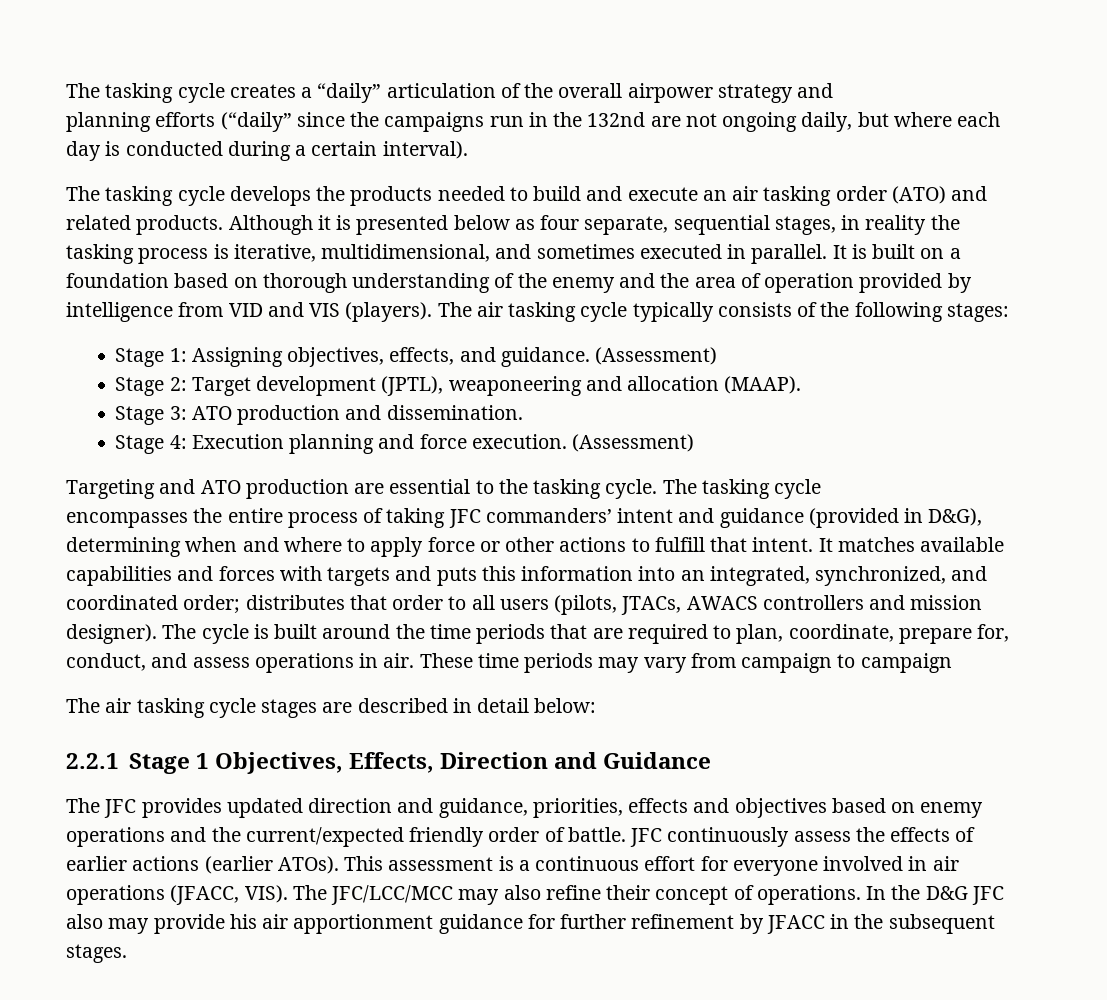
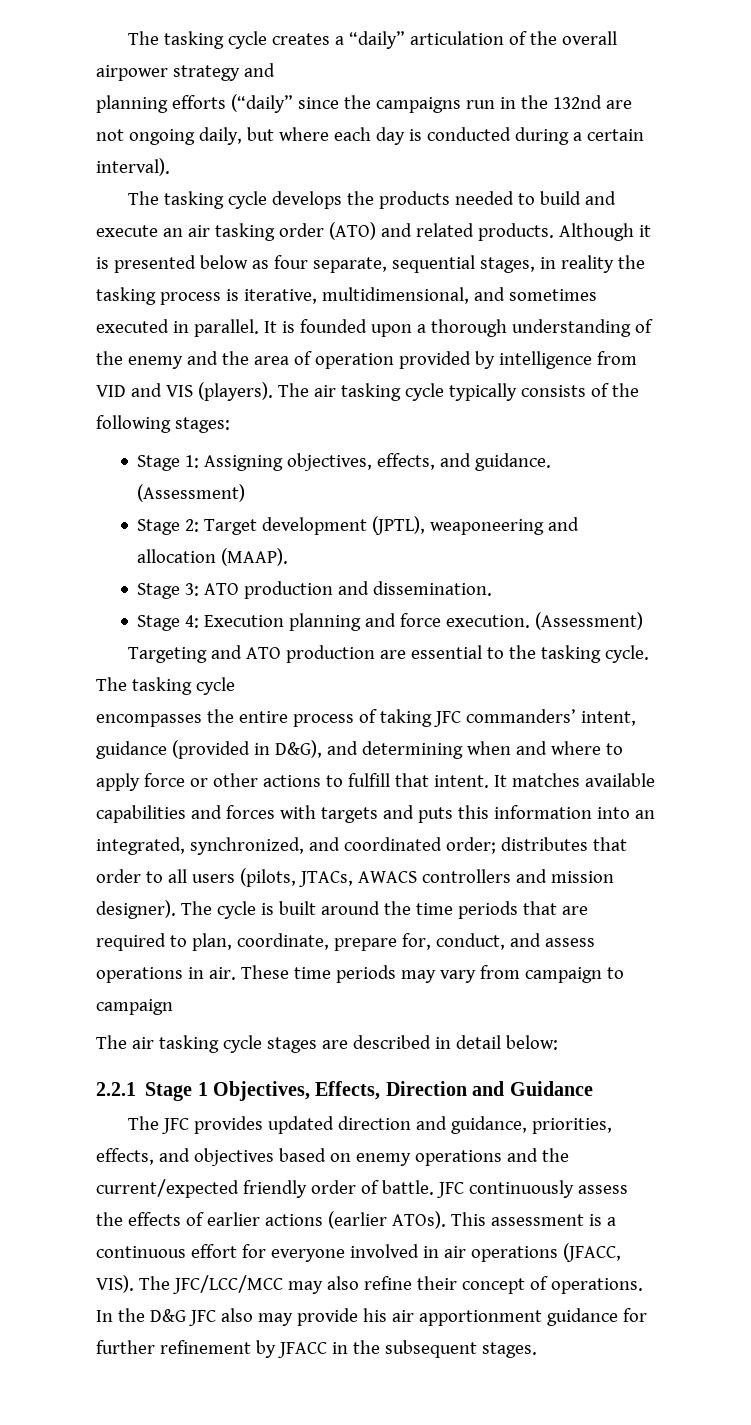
[872,244,961,259] [66,273,258,288] built on a foundation based on -> [299,319,426,337] founded upon a
[617,508,715,523] intent and -> [580,711,636,726] intent,
(983, 517) none -> [326,741,358,755] and
[628,798,689,813] effects -> [96,1148,154,1165] effects,

